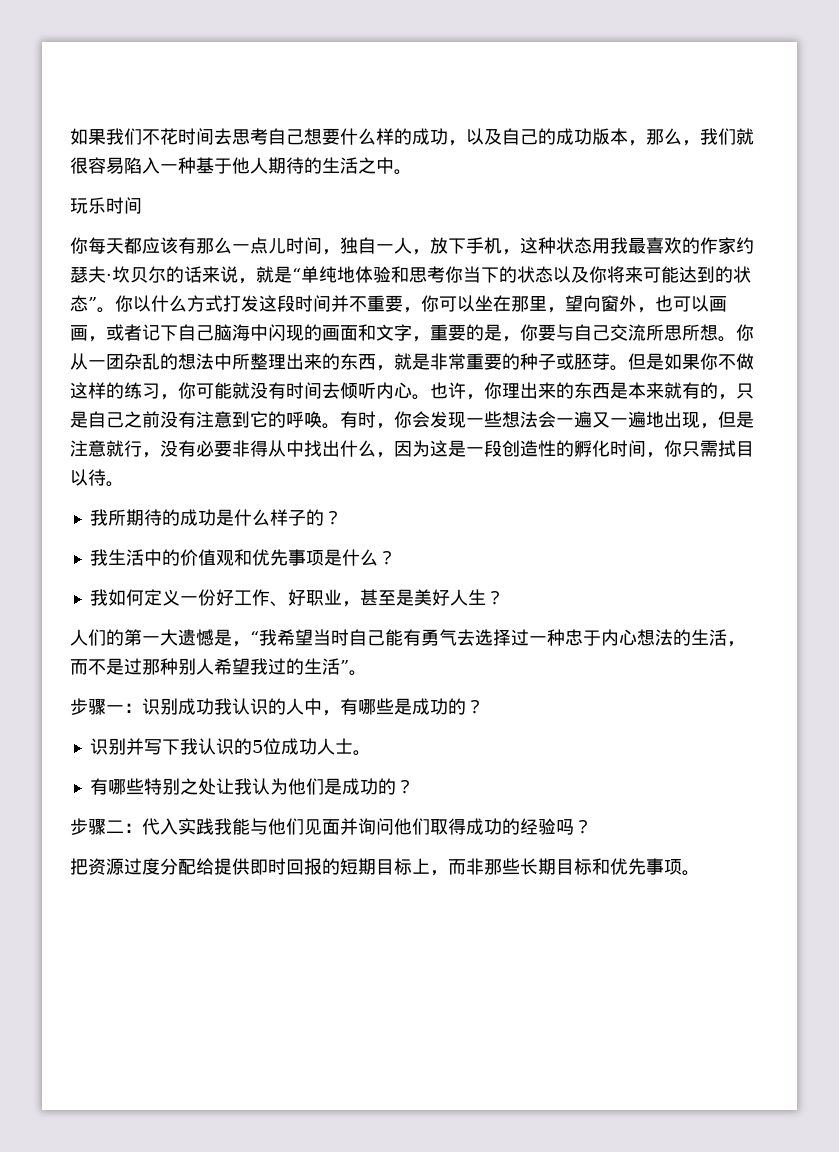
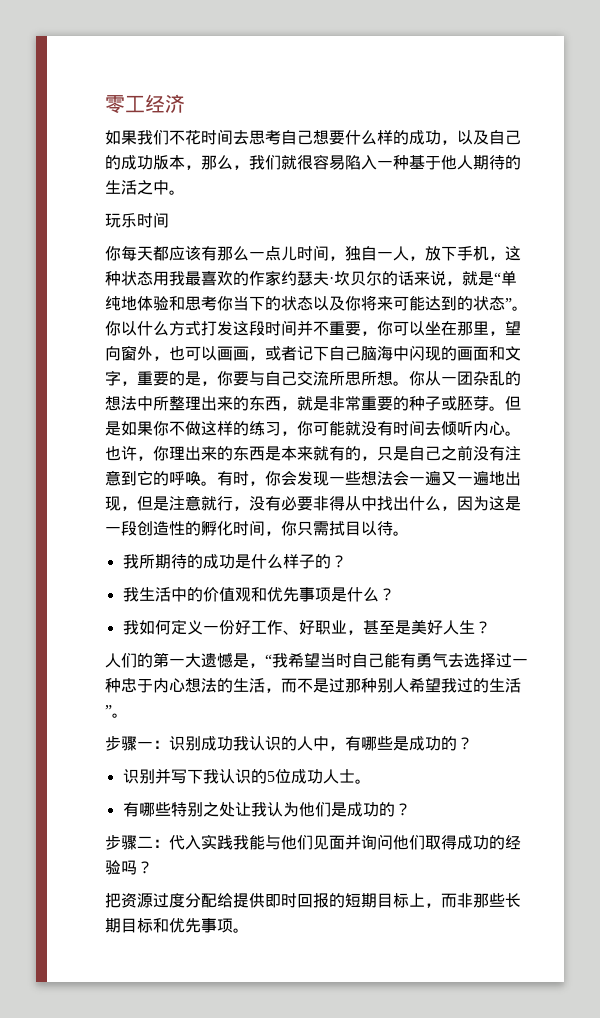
(70, 136) none -> [105,94,185,114] 零工经济 //

